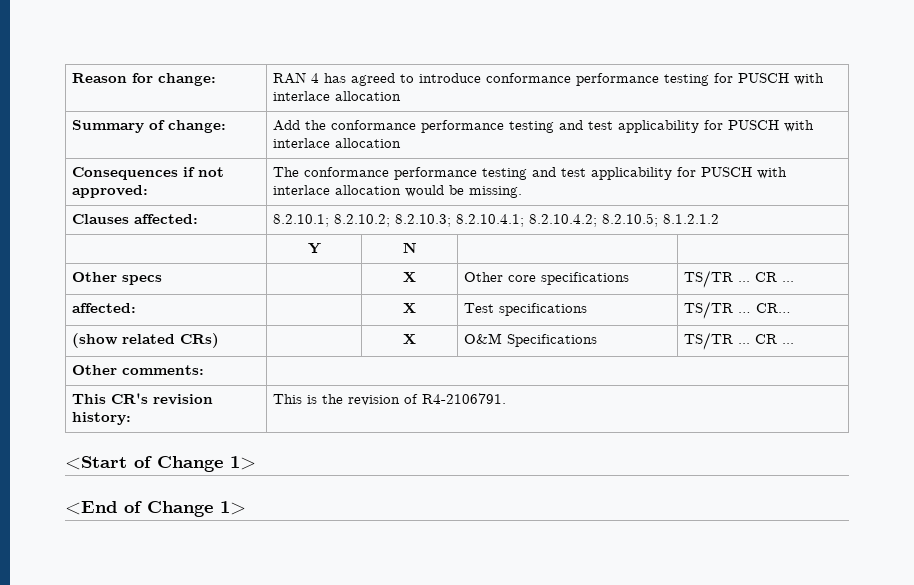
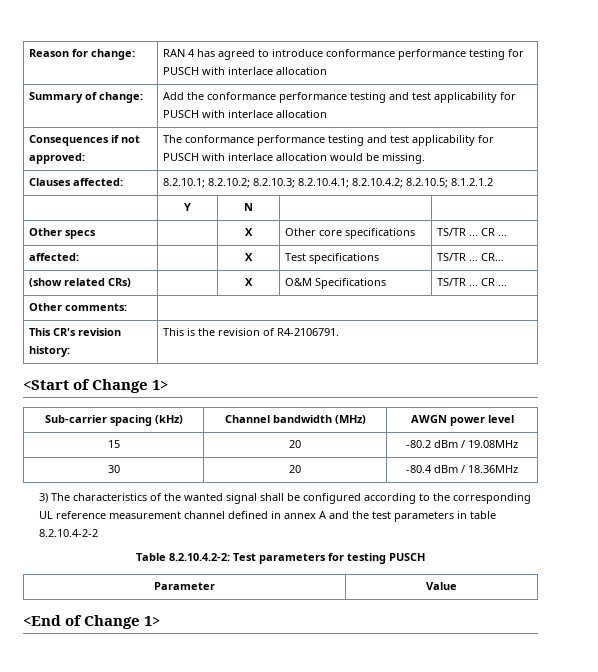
(256, 463) none -> [44,415,183,426] [224,415,366,424] [410,415,514,426] [107,440,120,448] [289,440,301,448] [406,440,518,448] [107,465,120,473] [289,465,301,473] [406,465,518,473] [38,493,531,504] [38,511,496,522] [38,529,98,537] [136,553,425,564] [154,582,215,590] [426,582,457,590] // Sub-carrier spacing (kHz) | Channel bandwidth (MHz) | AWGN power level // 15 | 20 | -80.2 dBm / 19.08MHz // 30 | 20 | -80.4 dBm / 18.36MHz // 3) The characteristics of the wanted signal shall be configured according to the corresponding UL reference measurement channel defined in annex A and the test parameters in table 8.2.10.4-2-2 // Table 8.2.10.4.2-2: Test parameters for testing PUSCH // Parameter | Value

